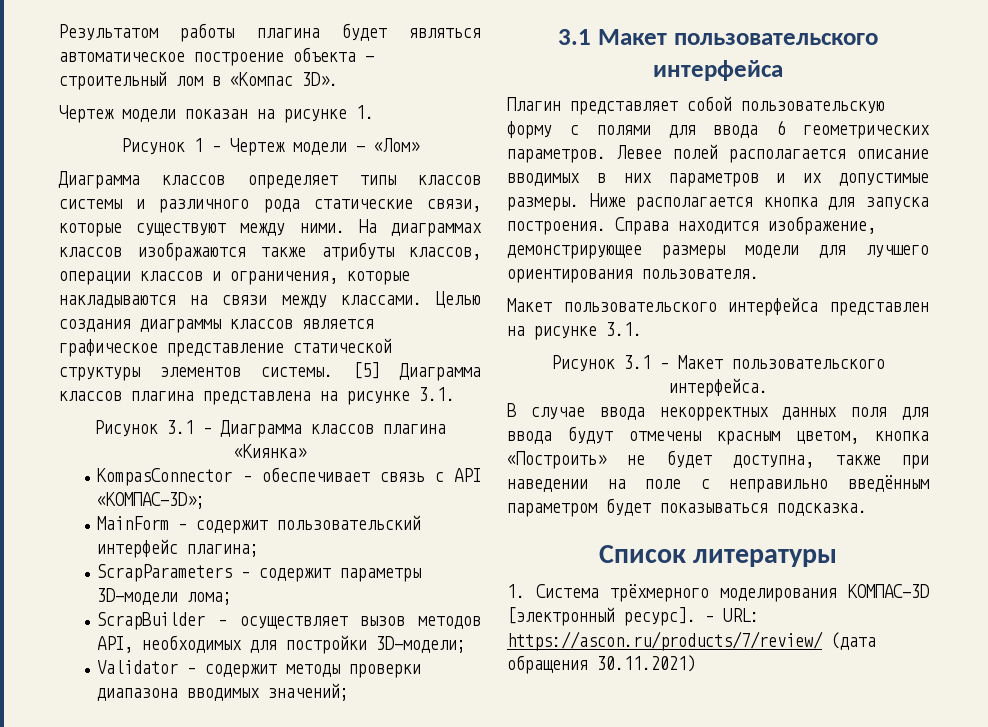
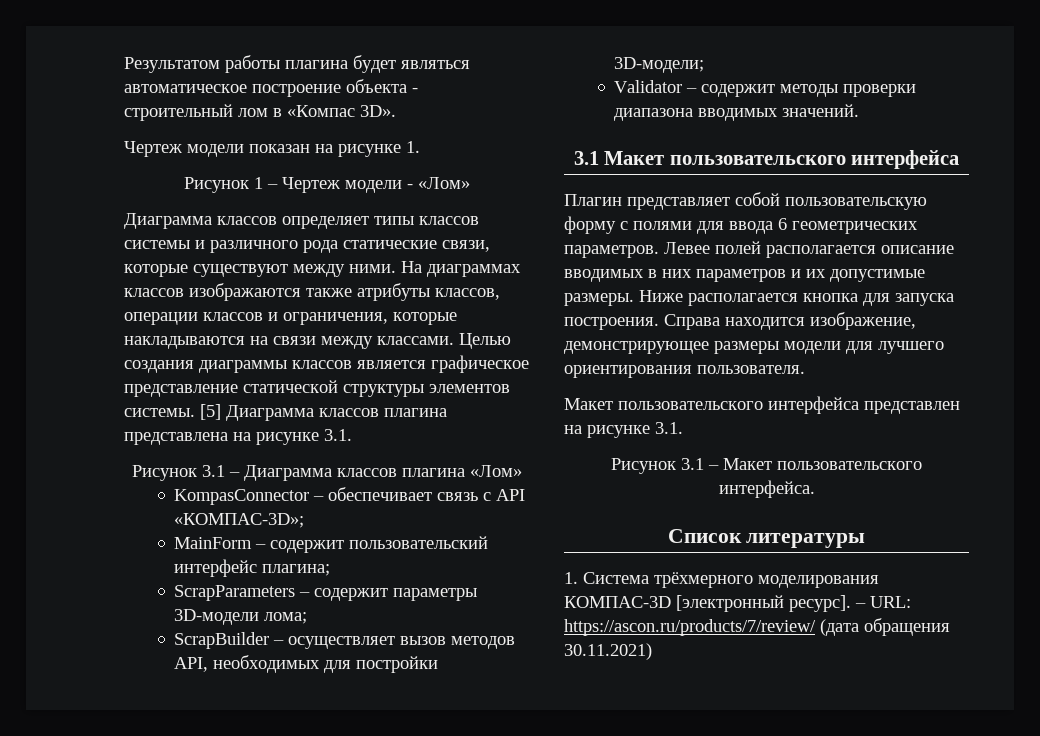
[234,444,307,458] «Киянка» -> [469,465,522,477] «Лом»
[268,683,350,701] значений; -> [782,104,860,117] значений.
[507,403,929,421] [507,426,929,445] [507,450,929,469] [507,475,929,493] [507,498,867,517] // В случае ввода некорректных данных поля для ввода будут отмечены красным цветом, кнопка «Построить» не будет доступна, также при наведении на поле с неправильно введённым параметром будет показываться подсказка. -> (815, 489) none

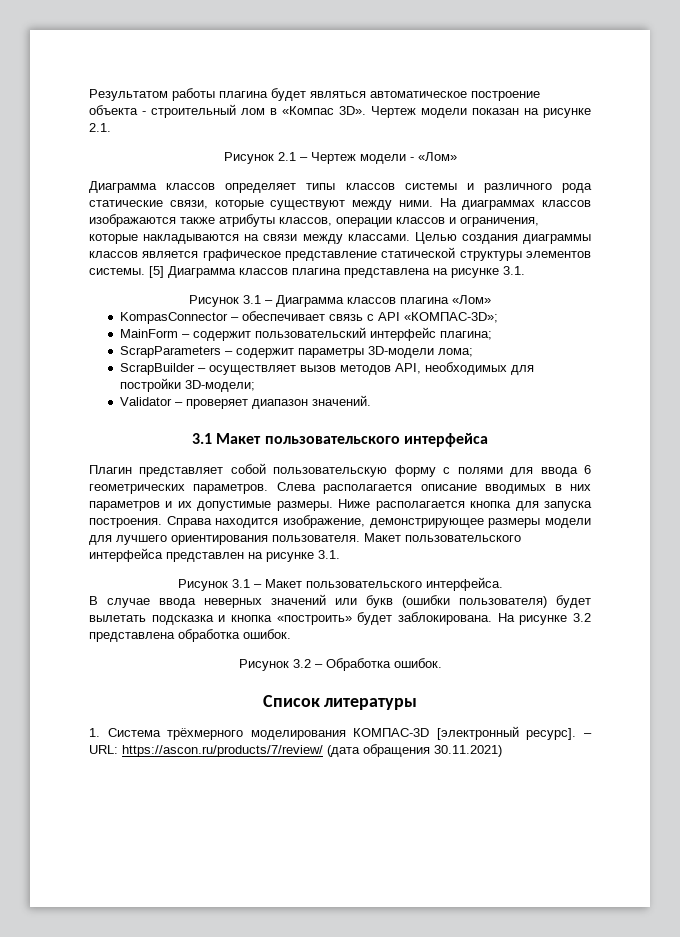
(396, 111) // -> (366, 110) none
[406,141,420,153] [183,177,263,193] 1. // Рисунок 1 -> [89,123,111,132] [223,152,296,164] 2.1. // Рисунок 2.1
[701,84,917,97] [614,108,779,121] содержит методы проверки диапазона вводимых -> [185,399,308,409] проверяет диапазон
[664,241,761,254] Левее полей -> [276,482,316,491] Слева
(805, 369) // -> (360, 538) none
(815, 489) none -> [89,594,591,608] [89,612,591,625] [89,629,291,642] [238,658,442,671] // В случае ввода неверных значений или букв (ошибки пользователя) будет вылетать подсказка и кнопка «построить» будет заблокирована. На рисунке 3.2 представлена обработка ошибок. // Рисунок 3.2 – Обработка ошибок.

